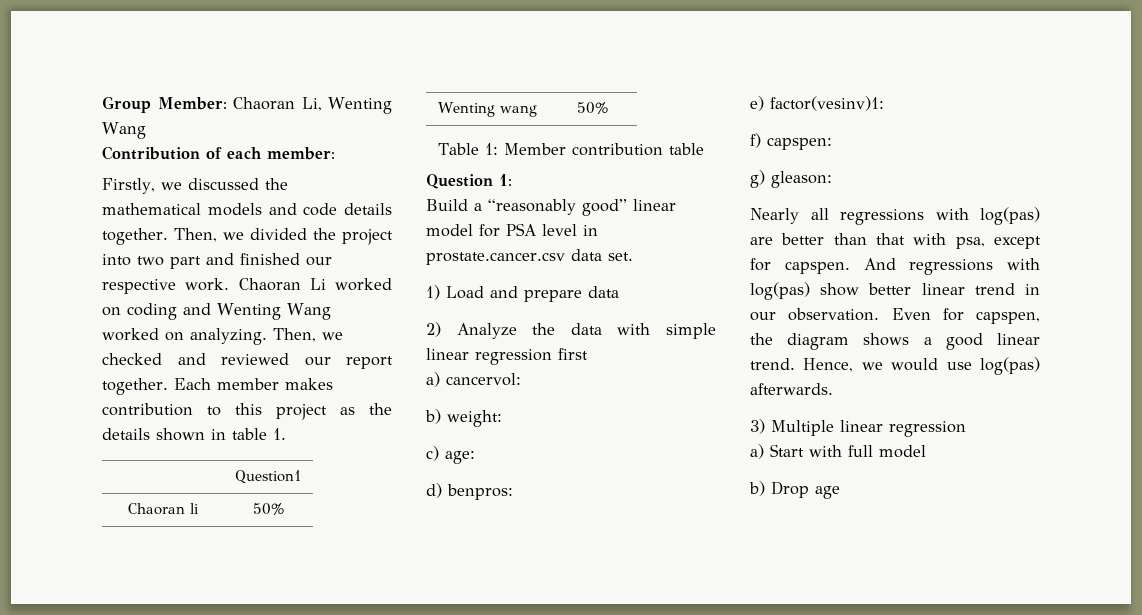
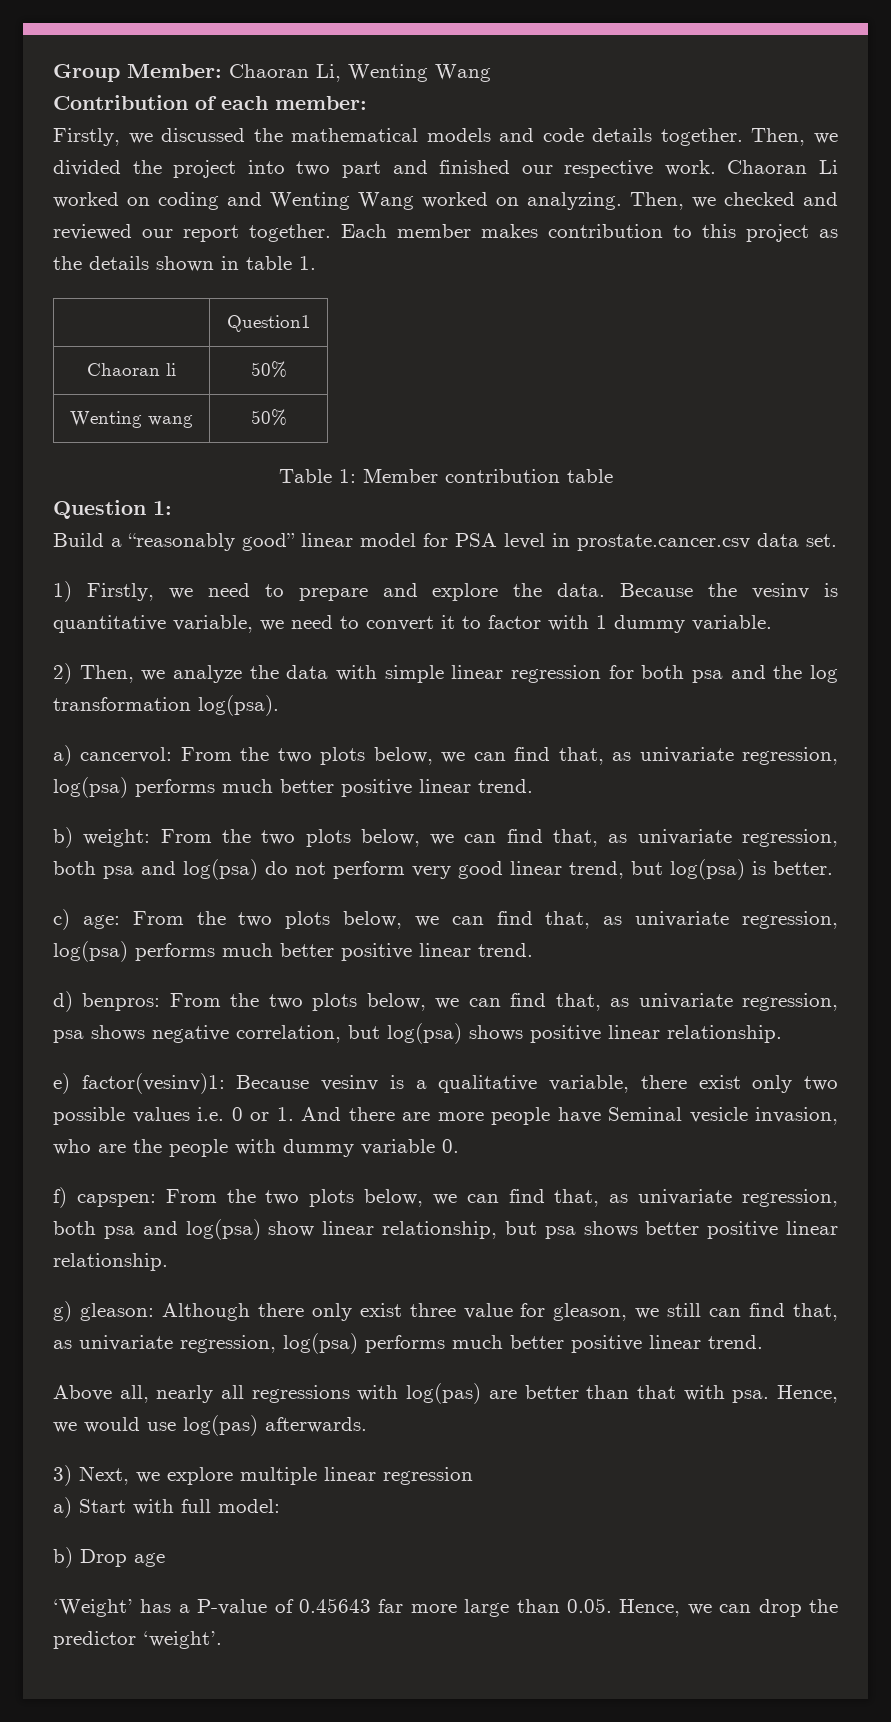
[446,286,619,302] [426,322,517,339] Load and prepare data // 2) Analyze -> [86,583,838,601] [53,615,772,633] [53,663,242,684] Firstly, we need to prepare and explore the data. Because the vesinv is quantitative variable, we need to convert it to factor with 1 dummy variable. // 2) Then, we analyze
[558,348,588,360] [426,372,521,387] [425,409,502,427] [426,446,475,464] [426,483,513,500] [750,96,884,111] [750,133,833,150] [750,170,832,188] [750,208,799,224] first // a) cancervol: // b) weight: // c) age: // d) benpros: // e) factor(vesinv)1: // f) capspen: // g) gleason: // Nearly -> [608,665,838,683] [53,695,279,716] [53,745,838,766] [53,777,533,798] [53,827,838,848] [53,859,833,880] [53,909,838,930] [53,941,533,962] [53,991,838,1012] [53,1023,782,1044] [53,1073,839,1094] [53,1107,838,1125] [53,1139,459,1157] [53,1187,838,1208] [53,1219,839,1240] [53,1253,168,1271] [53,1301,839,1322] [53,1333,763,1354] [53,1385,214,1403] for both psa and the log transformation log(psa). // a) cancervol: From the two plots below, we can find that, as univariate regression, log(psa) performs much better positive linear trend. // b) weight: From the two plots below, we can find that, as univariate regression, both psa and log(psa) do not perform very good linear trend, but log(psa) is better. // c) age: From the two plots below, we can find that, as univariate regression, log(psa) performs much better positive linear trend. // d) benpros: From the two plots below, we can find that, as univariate regression, psa shows negative correlation, but log(psa) shows positive linear relationship. // e) factor(vesinv)1: Because vesinv is a qualitative variable, there exist only two possible values i.e. 0 or 1. And there are more people have Seminal vesicle invasion, who are the people with dummy variable 0. // f) capspen: From the two plots below, we can find that, as univariate regression, both psa and log(psa) show linear relationship, but psa shows better positive linear relationship. // g) gleason: Although there only exist three value for gleason, we still can find that, as univariate regression, log(psa) performs much better positive linear trend. // Above all, nearly
[955,236,1041,249] [750,258,1040,275] [750,282,1040,300] [750,308,1040,324] [750,333,1040,350] [750,358,795,370] psa, except for capspen. And regressions with log(pas) show better linear trend in our observation. Even for capspen, the diagram shows a good linear trend. -> [732,1390,770,1403] psa.
[771,420,834,436] Multiple -> [79,1466,317,1485] Next, we explore multiple
[879,445,926,458] model -> [218,1499,280,1513] model:
(840, 492) none -> [53,1598,838,1617] [53,1631,222,1649] // ‘Weight’ has a P-value of 0.45643 far more large than 0.05. Hence, we can drop the predictor ‘weight’.

